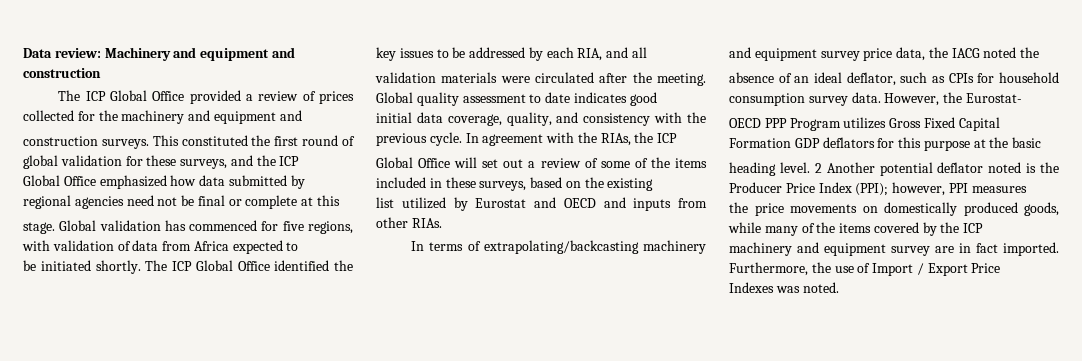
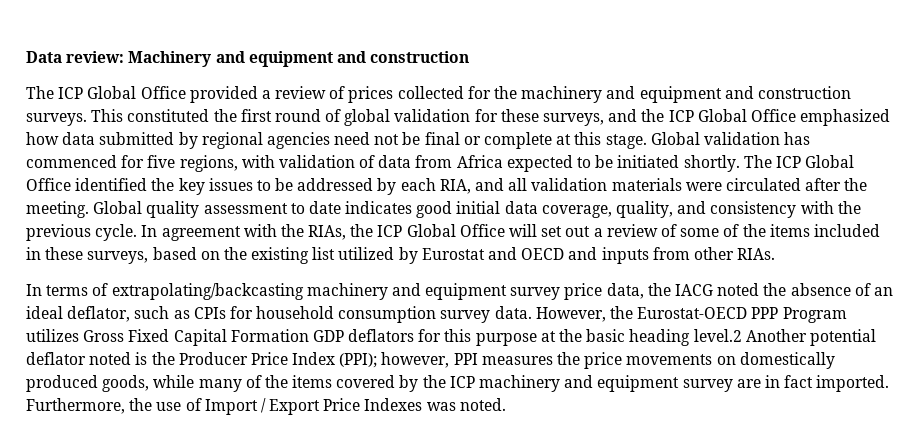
(302, 115) // -> (754, 92) none
(300, 161) // -> (694, 116) none
(341, 200) // -> (602, 138) none
(299, 246) // -> (592, 162) none
(648, 52) // -> (528, 184) none
(657, 99) // -> (453, 209) none
(678, 138) // -> (403, 231) none
(654, 184) // -> (310, 255) none
(1040, 52) // -> (787, 289) none
[965,93,1022,103] [729,118,761,128] Eurostat- // OECD -> [637,307,748,319] Eurostat-OECD
[729,162,822,176] // heading level. 2 -> [629,329,742,346] heading level.2
(1027, 189) // -> (553, 360) none
(984, 228) // -> (475, 382) none
(1001, 268) // -> (361, 404) none

